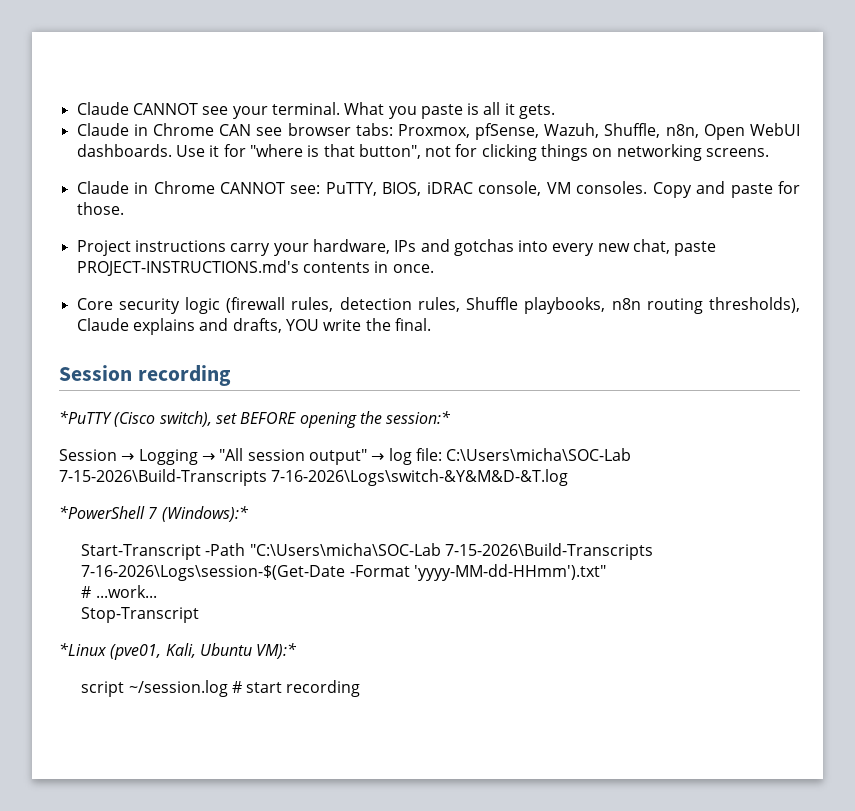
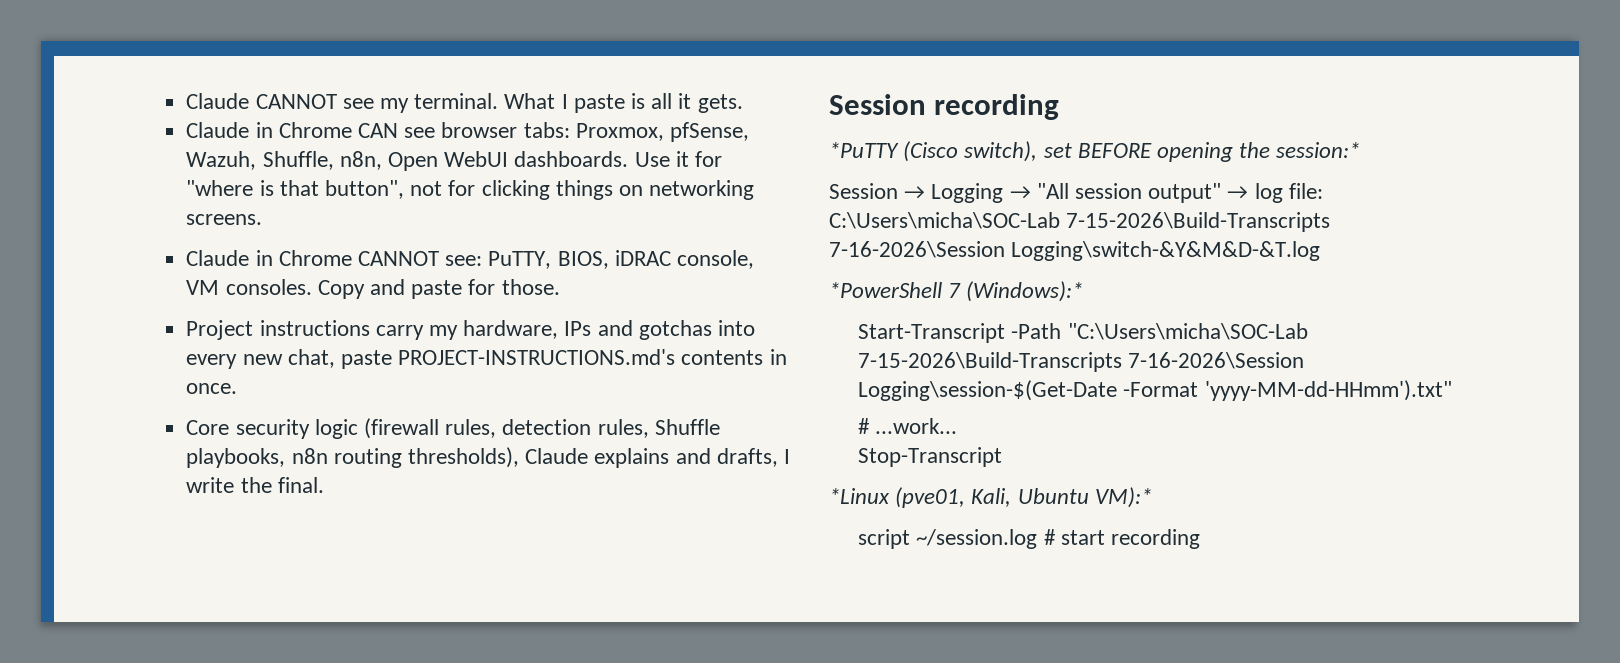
[232,106,268,119] your -> [379,98,409,113] my
[388,106,417,119] you -> [561,94,568,109] I
[273,243,309,256] your -> [428,325,458,340] my
[285,319,319,331] YOU -> [783,449,790,464] I
[271,469,569,486] 7-16-2026\Logs\switch-&Y&M&D-&T.log -> [829,241,1321,261] 7-16-2026\Session Logging\switch-&Y&M&D-&T.log
[81,565,346,581] 7-16-2026\Logs\session-$(Get-Date -> [1128,352,1305,369] [858,380,1118,401] 7-16-2026\Session Logging\session-$(Get-Date

